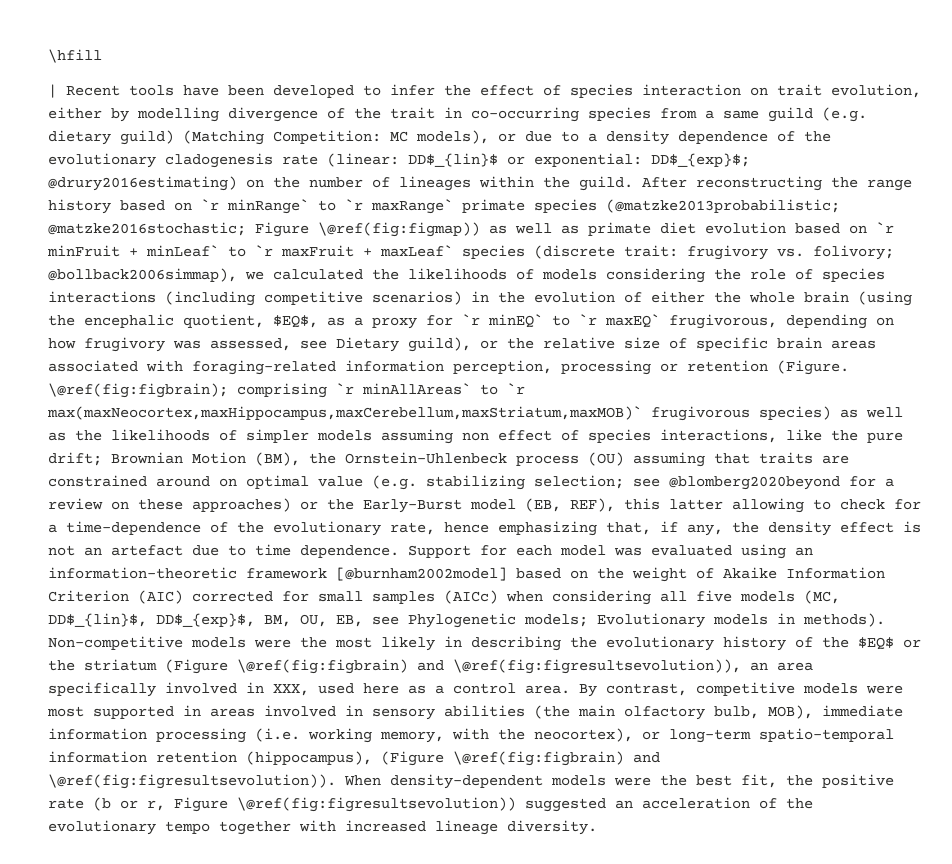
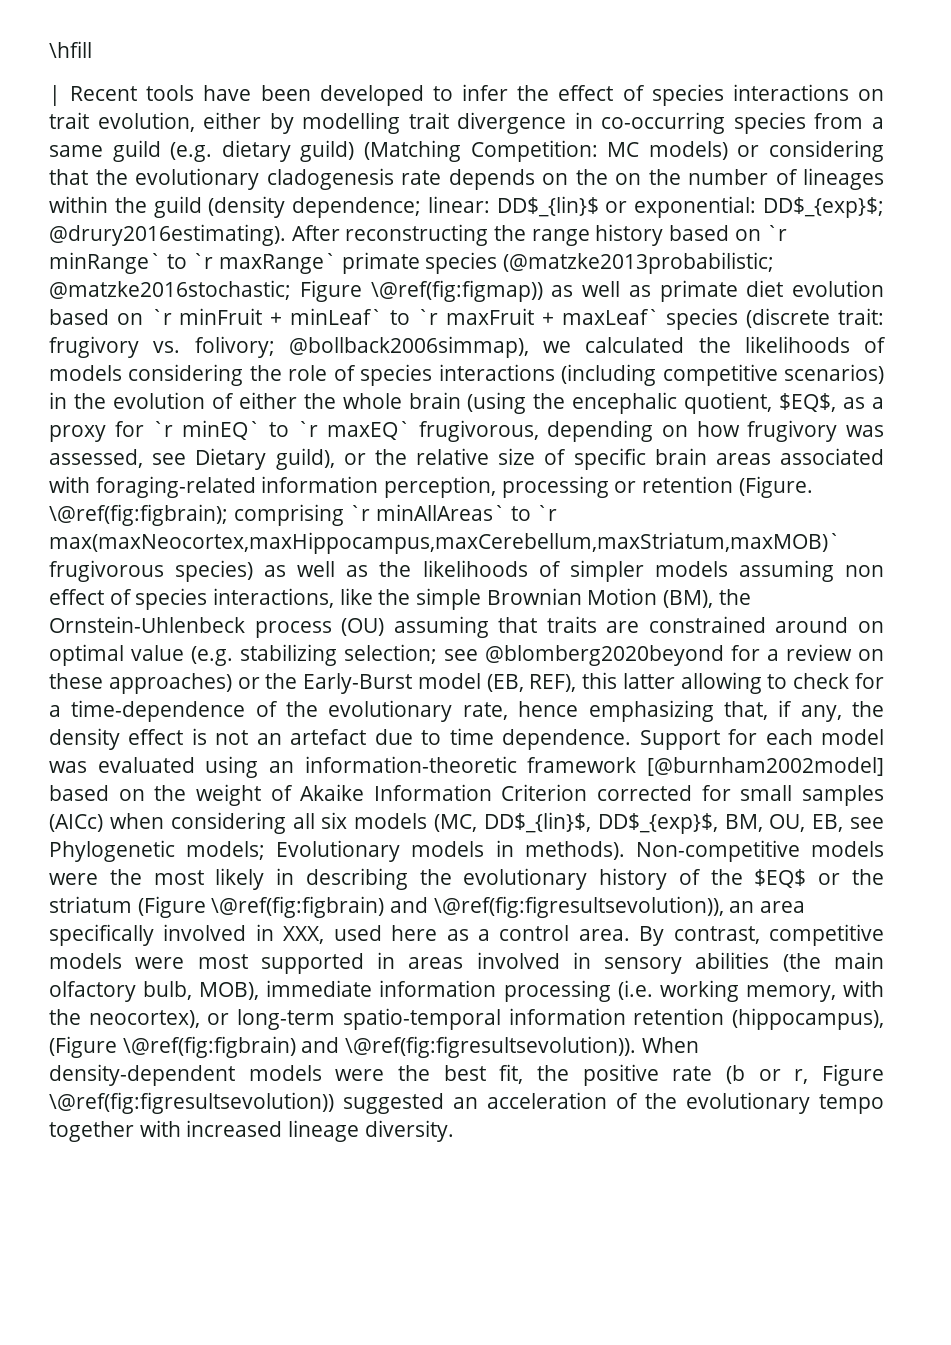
[642,84,741,96] interaction -> [732,84,849,101] interactions
[228,107,435,122] divergence of the trait -> [408,112,567,134] trait divergence
[416,130,831,145] [48,153,750,168] [48,176,237,191] models), or due to a density dependence of the evolutionary cladogenesis rate (linear: DD$_{lin}$ or exponential: DD$_{exp}$; @drury2016estimating) -> [648,140,885,162] [49,168,608,190] models) or considering that the evolutionary cladogenesis rate depends on the
[579,176,633,191] guild. -> [153,196,885,218] [49,224,286,246] guild (density dependence; linear: DD$_{lin}$ or exponential: DD$_{exp}$; @drury2016estimating).
[867,432,903,443] [48,452,102,466] pure drift; -> [416,588,482,610] simple
[138,590,183,604] (AIC) -> (588, 792) none
[696,590,732,602] five -> [321,812,348,829] six

